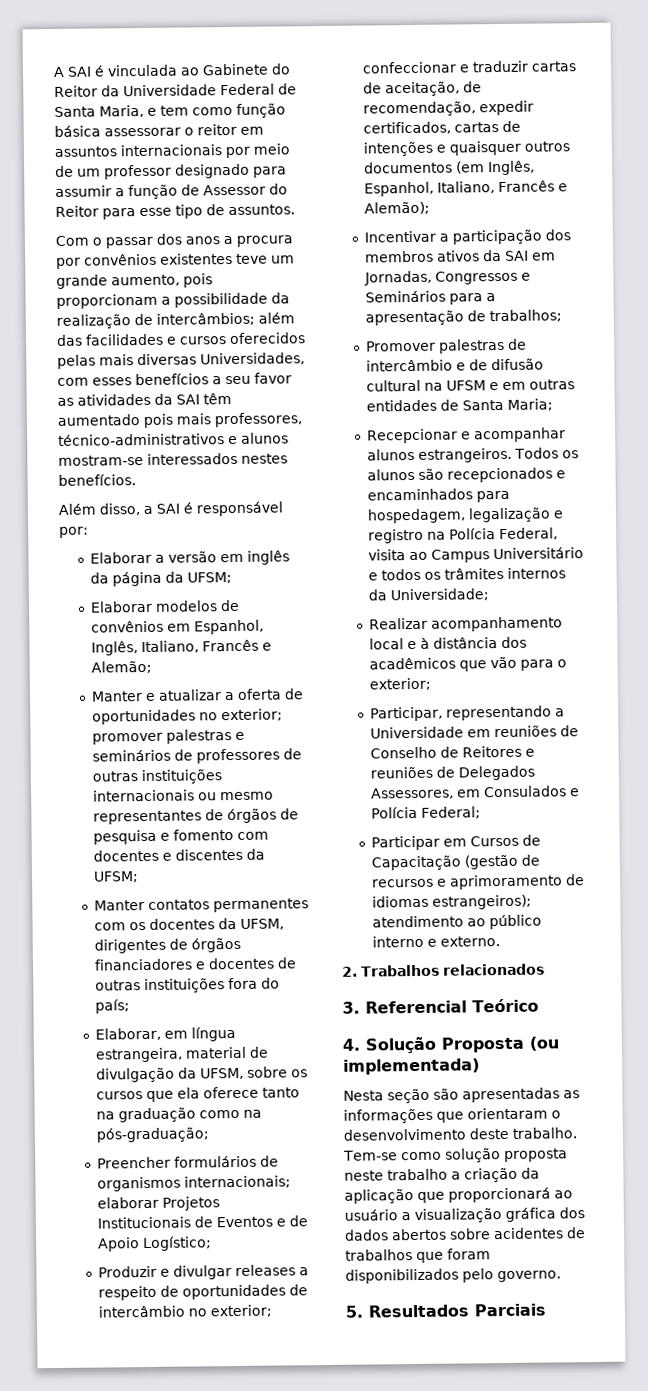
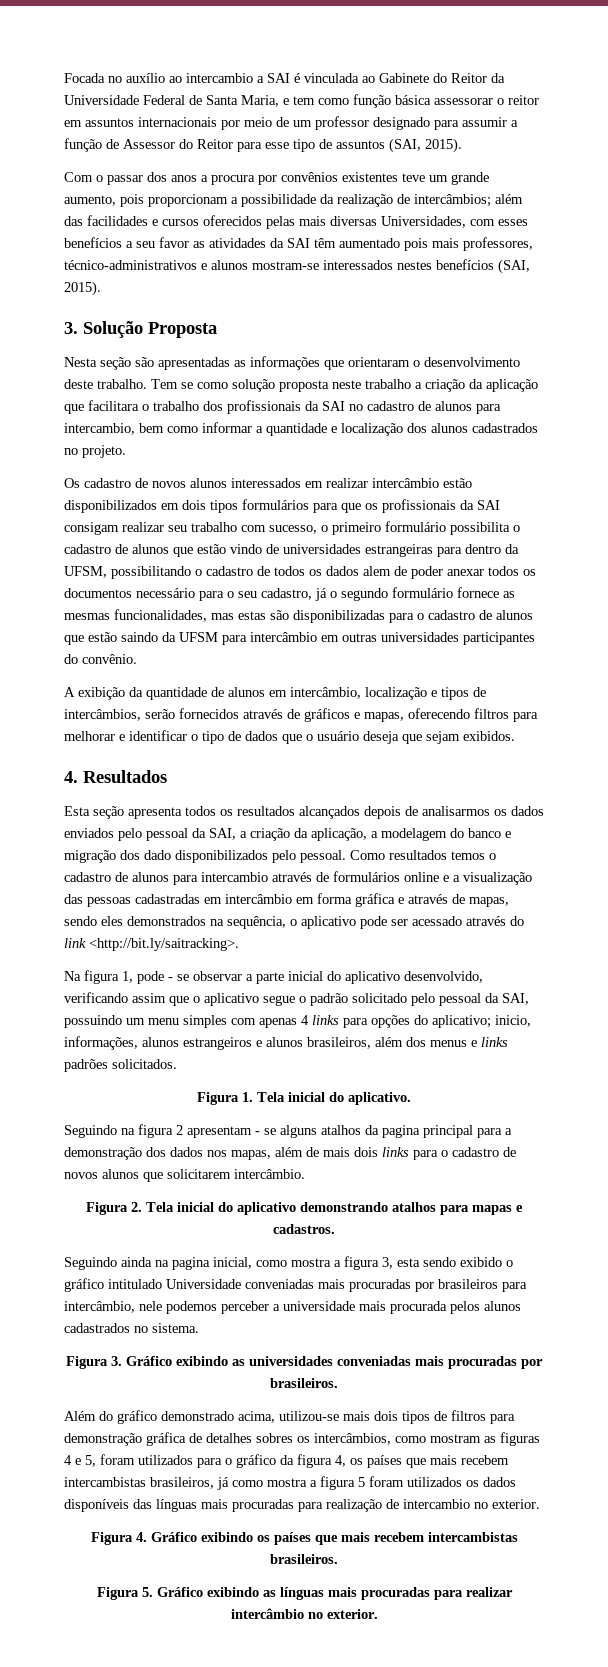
[53,66,65,77] A -> [64,73,264,83] Focada no auxílio ao intercambio a
[228,204,295,216] assuntos. -> [336,138,462,153] assuntos (SAI, 2015).
[58,474,136,486] [58,501,283,517] [59,526,89,538] [90,550,291,565] [90,571,233,587] [90,599,241,613] [91,619,265,635] [91,639,273,656] [91,660,153,674] [91,688,305,702] [92,708,284,725] [92,729,246,745] [92,748,303,764] [92,769,223,785] [93,789,275,802] [93,808,300,825] [93,829,270,845] [93,848,266,862] [93,871,140,883] [94,898,310,913] [94,917,285,931] [94,937,242,954] [94,957,298,971] [95,977,281,994] [95,999,131,1014] [95,1026,237,1042] [95,1046,270,1063] [96,1066,309,1083] [96,1086,301,1103] [96,1107,263,1123] [96,1127,210,1143] [97,1155,280,1169] [97,1175,292,1192] [97,1196,221,1211] [97,1215,309,1229] [98,1236,213,1252] [98,1264,310,1280] [98,1284,309,1301] [98,1304,273,1318] [362,60,578,74] [363,81,483,97] [363,100,535,117] [363,120,522,135] [363,140,571,157] [364,160,536,176] [364,180,569,197] [364,201,431,215] [364,229,572,245] [365,249,557,263] [364,270,532,286] [365,290,497,305] [365,309,563,326] [366,338,528,354] [366,358,545,372] [366,379,576,392] [366,398,554,412] [367,427,567,444] [367,447,580,463] [367,467,567,483] [367,488,511,503] [367,507,565,524] [368,527,559,544] [368,547,585,563] [368,567,567,581] [368,588,490,602] [369,616,564,632] [369,636,528,650] [369,656,568,672] [369,677,432,691] [370,705,566,722] [370,725,580,739] [370,745,536,759] [370,765,536,781] [371,785,581,800] [371,806,482,819] [371,834,542,851] [371,854,541,871] [372,874,586,890] [372,894,533,910] [372,914,543,930] [372,935,501,948] [342,963,545,977] [342,998,539,1014] [342,1038,360,1051] benefícios. // Além disso, a SAI é responsável por: // Elaborar a versão em inglês da página da UFSM; // Elaborar modelos de convênios em Espanhol, Inglês, Italiano, Francês e Alemão; // Manter e atualizar a oferta de oportunidades no exterior; promover palestras e seminários de professores de outras instituições internacionais ou mesmo representantes de órgãos de pesquisa e fomento com docentes e discentes da UFSM; // Manter contatos permanentes com os docentes da UFSM, dirigentes de órgãos financiadores e docentes de outras instituições fora do país; // Elaborar, em língua estrangeira, material de divulgação da UFSM, sobre os cursos que ela oferece tanto na graduação como na pós-graduação; // Preencher formulários de organismos internacionais; elaborar Projetos Institucionais de Eventos e de Apoio Logístico; // Produzir e divulgar releases a respeito de oportunidades de intercâmbio no exterior; confeccionar e traduzir cartas de aceitação, de recomendação, expedir certificados, cartas de intenções e quaisquer outros documentos (em Inglês, Espanhol, Italiano, Francês e Alemão); // Incentivar a participação dos membros ativos da SAI em Jornadas, Congressos e Seminários para a apresentação de trabalhos; // Promover palestras de intercâmbio e de difusão cultural na UFSM e em outras entidades de Santa Maria; // Recepcionar e acompanhar alunos estrangeiros. Todos os alunos são recepcionados e encaminhados para hospedagem, legalização e registro na Polícia Federal, visita ao Campus Universitário e todos os trâmites internos da Universidade; // Realizar acompanhamento local e à distância dos acadêmicos que vão para o exterior; // Participar, representando a Universidade em reuniões de Conselho de Reitores e reuniões de Delegados Assessores, em Consulados e Polícia Federal; // Participar em Cursos de Capacitação (gestão de recursos e aprimoramento de idiomas estrangeiros); atendimento ao público interno e externo. // 2. Trabalhos relacionados // 3. Referencial Teórico // 4. -> [436,259,530,274] [64,281,101,296] [64,322,78,334] benefícios (SAI, 2015). // 3.
[529,1036,559,1051] [343,1058,480,1075] (ou implementada) -> (217, 330) none
[343,1150,398,1161] Tem-se -> [151,379,193,389] Tem se
[448,1187,573,1203] [344,1207,585,1224] [344,1227,586,1241] [345,1248,491,1264] [345,1268,561,1284] [345,1303,546,1318] proporcionará ao usuário a visualização gráfica dos dados abertos sobre acidentes de trabalhos que foram disponibilizados pelo governo. // 5. Resultados Parciais -> [88,400,501,414] [64,422,538,436] [64,445,126,458] [64,478,472,488] [64,499,500,513] [64,521,520,535] [64,544,519,557] [64,566,536,579] [64,587,515,601] [64,609,533,623] [64,632,535,645] [64,654,137,664] [64,687,486,700] [64,708,538,722] [64,730,515,744] [64,770,167,783] [64,806,544,819] [64,828,511,841] [64,850,496,863] [64,871,532,885] [64,893,509,907] [64,916,524,929] [64,938,239,951] [64,970,483,984] [64,992,529,1006] [64,1015,531,1028] [64,1036,508,1050] [64,1059,177,1072] [197,1092,411,1105] [64,1124,512,1138] [64,1147,516,1160] [64,1169,305,1182] [86,1202,523,1215] [273,1224,335,1234] [64,1256,513,1270] [64,1278,527,1292] [64,1301,521,1314] [64,1323,199,1333] [66,1356,543,1369] [270,1378,338,1388] [64,1410,515,1424] [64,1432,540,1446] [64,1454,509,1468] [64,1476,516,1490] [64,1499,540,1512] [90,1532,518,1545] [270,1554,338,1564] [96,1587,513,1600] [230,1608,378,1619] facilitara o trabalho dos profissionais da SAI no cadastro de alunos para intercambio, bem como informar a quantidade e localização dos alunos cadastrados no projeto. // Os cadastro de novos alunos interessados em realizar intercâmbio estão disponibilizados em dois tipos formulários para que os profissionais da SAI consigam realizar seu trabalho com sucesso, o primeiro formulário possibilita o cadastro de alunos que estão vindo de universidades estrangeiras para dentro da UFSM, possibilitando o cadastro de todos os dados alem de poder anexar todos os documentos necessário para o seu cadastro, já o segundo formulário fornece as mesmas funcionalidades, mas estas são disponibilizadas para o cadastro de alunos que estão saindo da UFSM para intercâmbio em outras universidades participantes do convênio. // A exibição da quantidade de alunos em intercâmbio, localização e tipos de intercâmbios, serão fornecidos através de gráficos e mapas, oferecendo filtros para melhorar e identificar o tipo de dados que o usuário deseja que sejam exibidos. // 4. Resultados // Esta seção apresenta todos os resultados alcançados depois de analisarmos os dados enviados pelo pessoal da SAI, a criação da aplicação, a modelagem do banco e migração dos dado disponibilizados pelo pessoal. Como resultados temos o cadastro de alunos para intercambio através de formulários online e a visualização das pessoas cadastradas em intercâmbio em forma gráfica e através de mapas, sendo eles demonstrados na sequência, o aplicativo pode ser acessado através do link <http://bit.ly/saitracking>. // Na figura 1, pode - se observar a parte inicial do aplicativo desenvolvido, verificando assim que o aplicativo segue o padrão solicitado pelo pessoal da SAI, possuindo um menu simples com apenas 4 links para opções do aplicativo; inicio, informações, alunos estrangeiros e alunos brasileiros, além dos menus e links padrões solicitados. // Figura 1. Tela inicial do aplicativo. // Seguindo na figura 2 apresentam - se alguns atalhos da pagina principal para a demonstração dos dados nos mapas, além de mais dois links para o cadastro de novos alunos que solicitarem intercâmbio. // Figura 2. Tela inicial do aplicativo demonstrando atalhos para mapas e cadastros. // Seguindo ainda na pagina inicial, como mostra a figura 3, esta sendo exibido o gráfico intitulado Universidade conveniadas mais procuradas por brasileiros para intercâmbio, nele podemos perceber a universidade mais procurada pelos alunos cadastrados no sistema. // Figura 3. Gráfico exibindo as universidades conveniadas mais procuradas por brasileiros. // Além do gráfico demonstrado acima, utilizou-se mais dois tipos de filtros para demonstração gráfica de detalhes sobres os intercâmbios, como mostram as figuras 4 e 5, foram utilizados para o gráfico da figura 4, os países que mais recebem intercambistas brasileiros, já como mostra a figura 5 foram utilizados os dados disponíveis das línguas mais procuradas para realização de intercambio no exterior. // Figura 4. Gráfico exibindo os países que mais recebem intercambistas brasileiros. // Figura 5. Gráfico exibindo as línguas mais procuradas para realizar intercâmbio no exterior.

